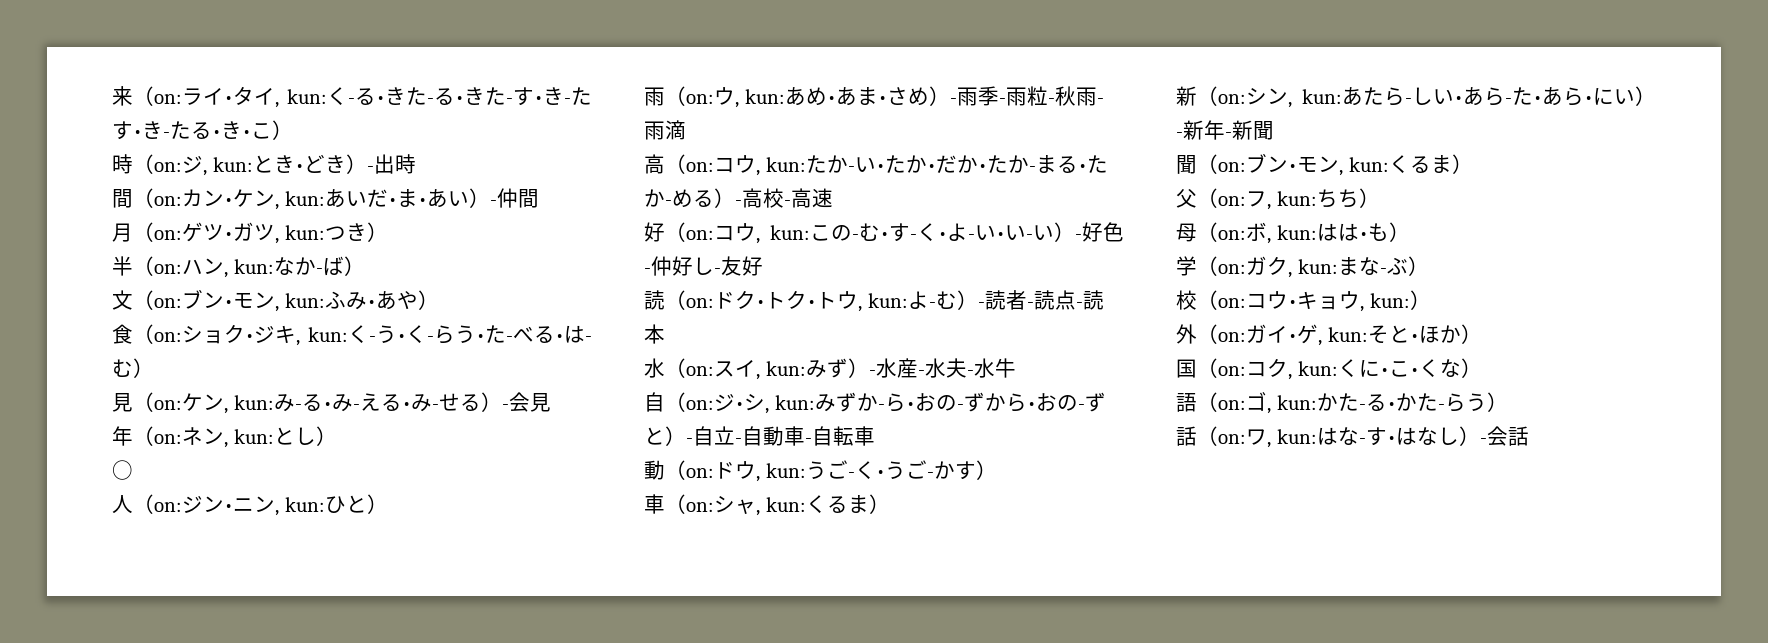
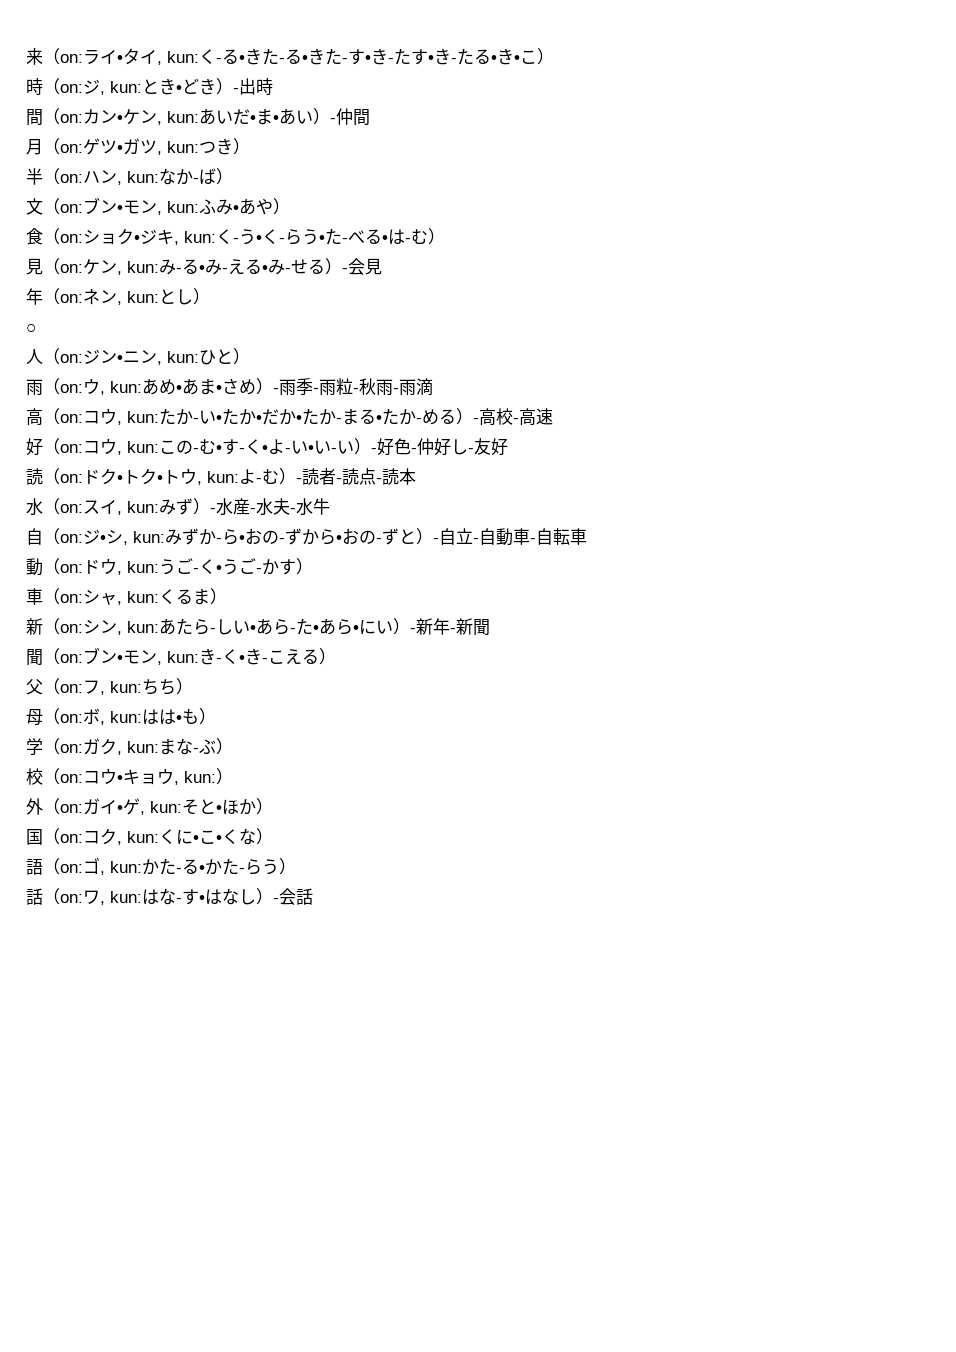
[1388,155,1452,173] くるま -> [199,648,319,665] き-く•き-こえる

